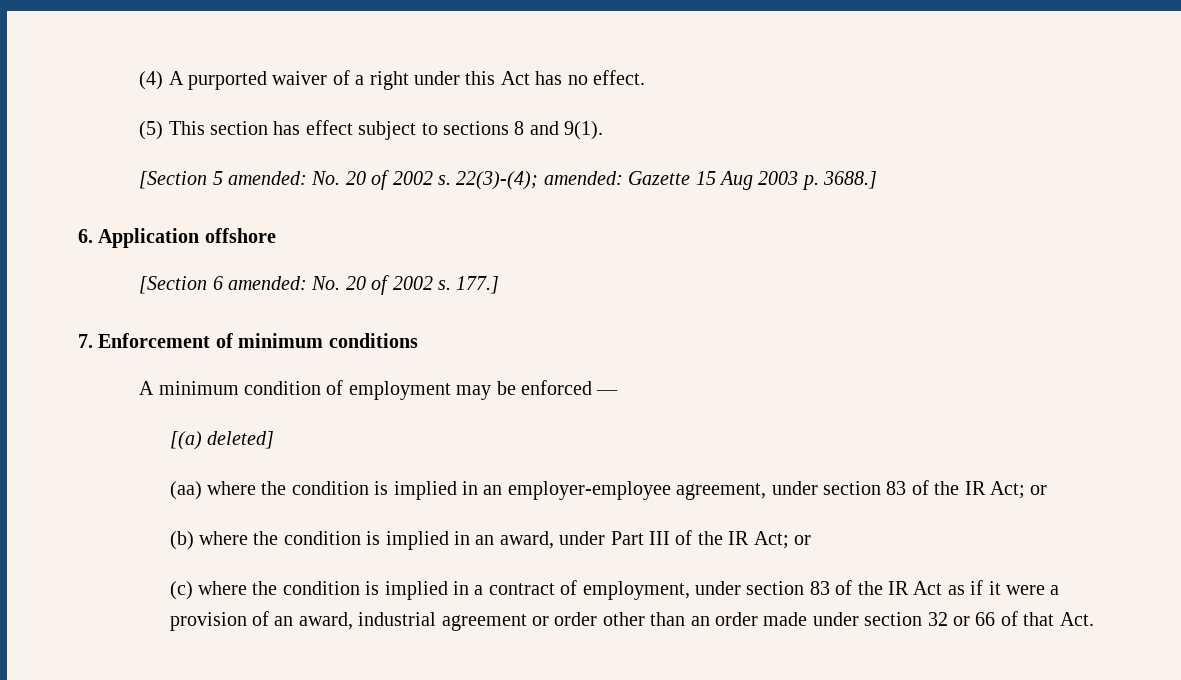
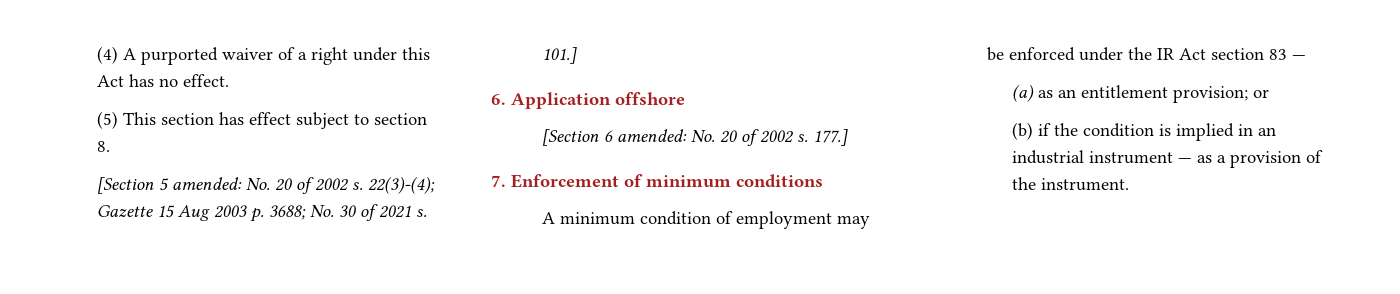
[442,121,604,140] sections 8 and 9(1). -> [373,113,427,125] [96,141,110,152] section 8.
[543,171,623,185] amended: -> (435, 185) none
[823,171,878,189] 3688.] -> [268,204,427,221] [541,47,577,64] 3688; No. 30 of 2021 s. 101.]
[596,390,619,395] [169,431,275,450] [169,480,1048,500] [169,530,812,550] [169,580,1060,600] [169,611,1094,631] — // [(a) deleted] // (aa) where the condition is implied in an employer-employee agreement, under section 83 of the IR Act; or // (b) where the condition is implied in an award, under Part III of the IR Act; or // (c) where the condition is implied in a contract of employment, under section 83 of the IR Act as if it were a provision of an award, industrial agreement or order other than an order made under section 32 or 66 of that Act. -> [1078,47,1306,61] [1012,84,1270,103] [1012,122,1277,141] [1012,150,1324,168] [1012,177,1130,191] under the IR Act section 83 — // (a) as an entitlement provision; or // (b) if the condition is implied in an industrial instrument — as a provision of the instrument.

